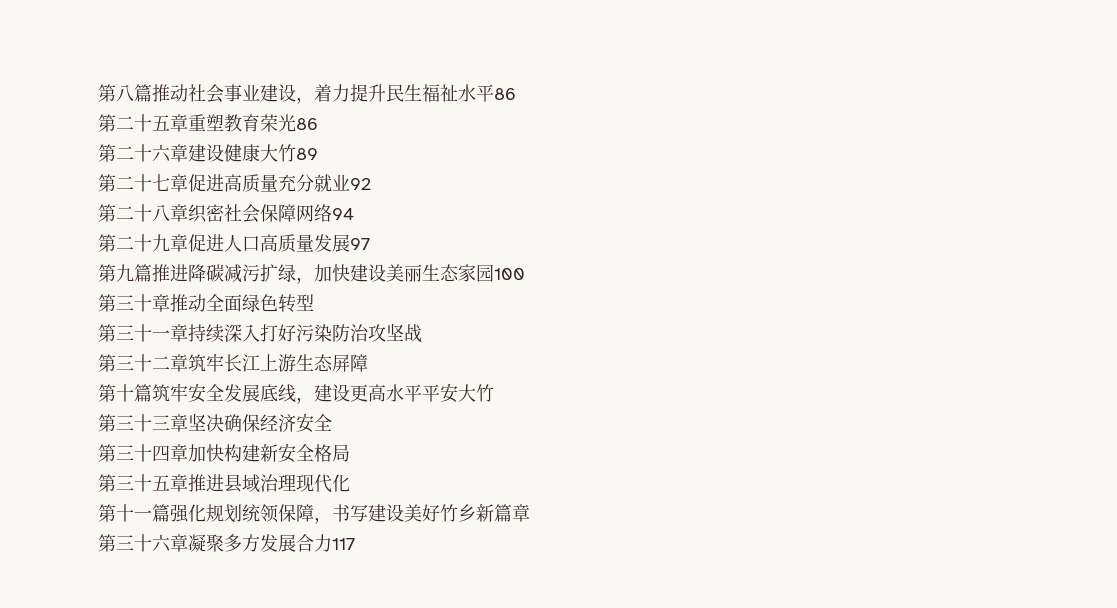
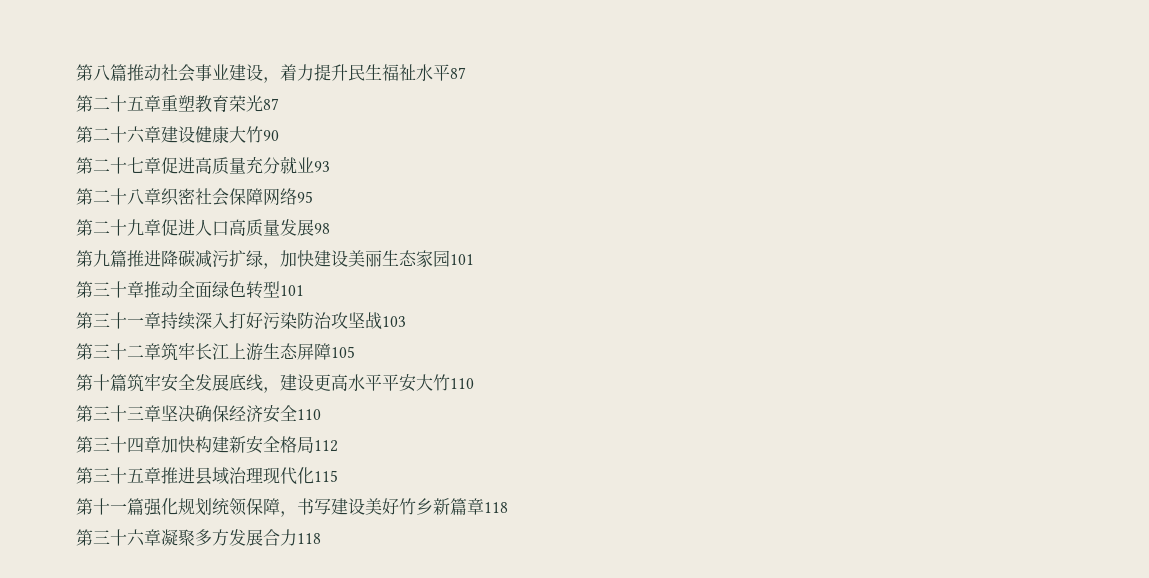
[494,88,516,100] 86 -> [450,67,466,79] 87
[296,118,318,130] 86 -> [263,98,279,110] 87
[296,148,318,160] 89 -> [263,130,279,141] 90
[350,178,371,190] 92 -> [314,161,330,172] 93
[332,208,354,220] 94 -> [297,191,313,203] 95
[350,238,370,250] 97 -> [314,223,330,234] 98
[494,268,525,280] 100 -> [450,254,474,265] 101
(314, 302) none -> [280,285,304,296] 101
(422, 333) none -> [382,316,406,327] 103
(368, 363) none -> [331,346,355,358] 105
(494, 393) none -> [450,378,474,389] 110
(332, 422) none -> [297,409,321,420] 110
(350, 453) none -> [314,440,338,452] 112
(350, 483) none -> [314,470,338,482] 115
(530, 513) none -> [484,502,508,513] 118
[332,538,355,550] 117 -> [297,533,321,544] 118

